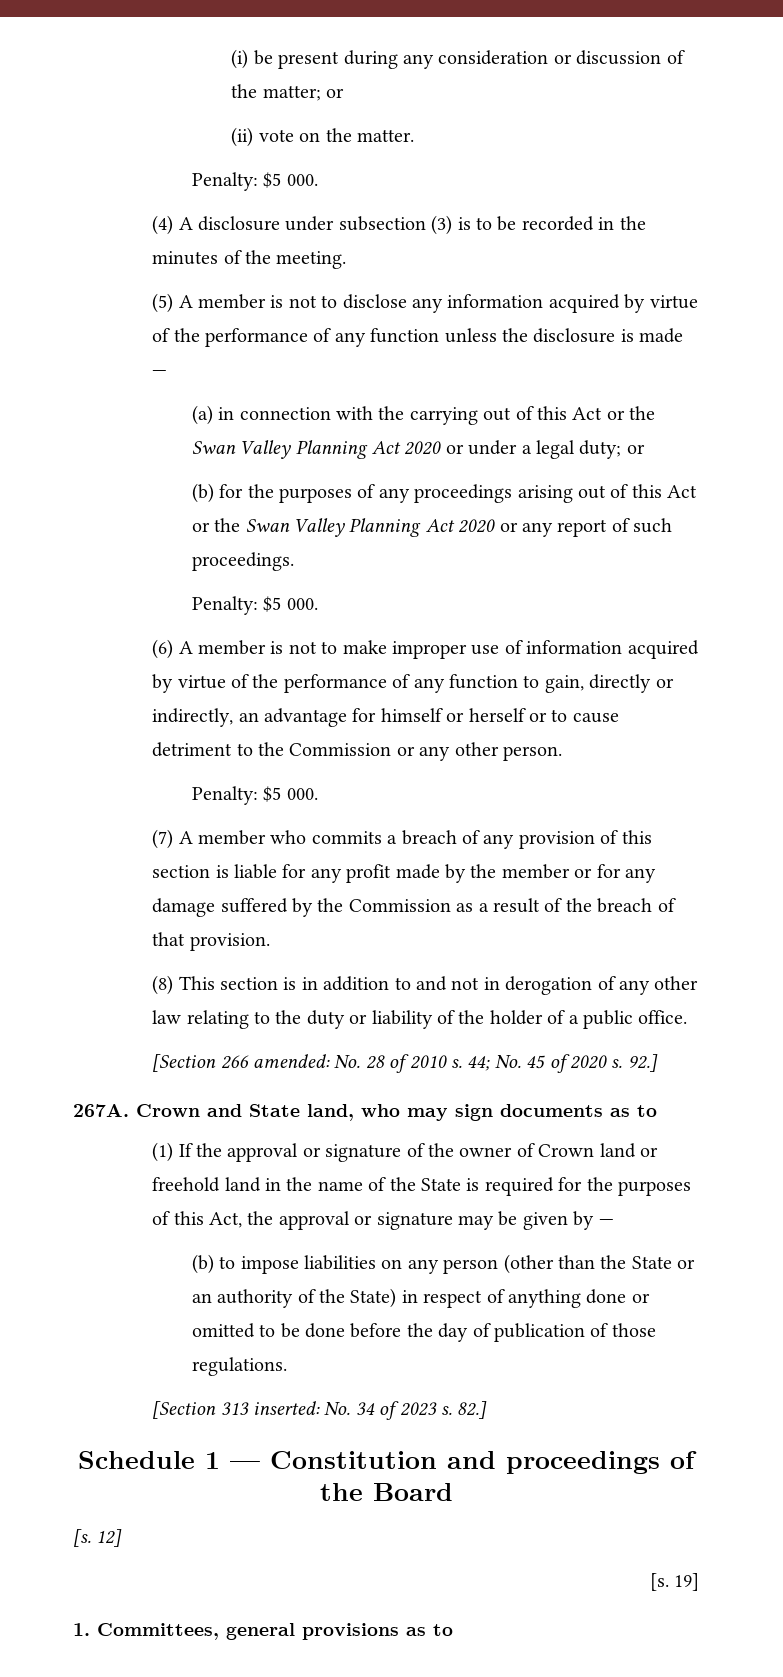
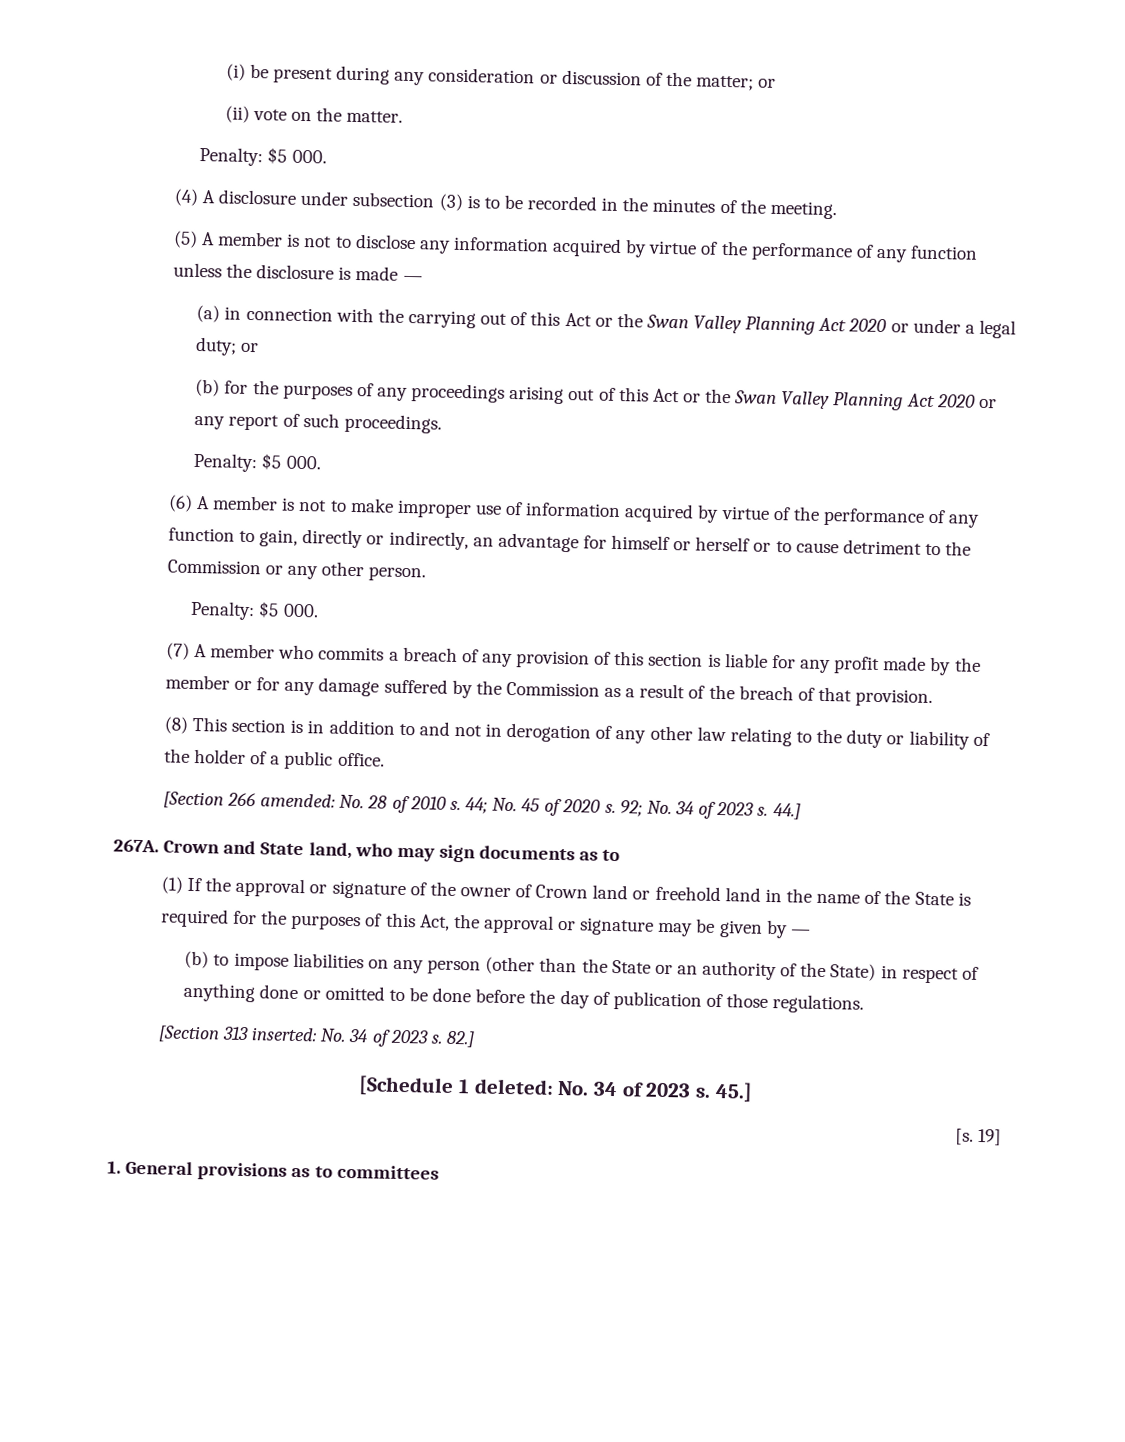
[627,1054,658,1072] 92.] -> [619,800,801,820] 92; No. 34 of 2023 s. 44.]
[78,1451,697,1474] [319,1483,453,1501] [73,1529,123,1547] Schedule 1 — Constitution and proceedings of the Board // [s. 12] -> [358,1075,753,1102] [Schedule 1 deleted: No. 34 of 2023 s. 45.]
[97,1623,295,1640] Committees, general -> [125,1160,194,1176] General
(453, 1630) none -> [336,1164,439,1180] committees

